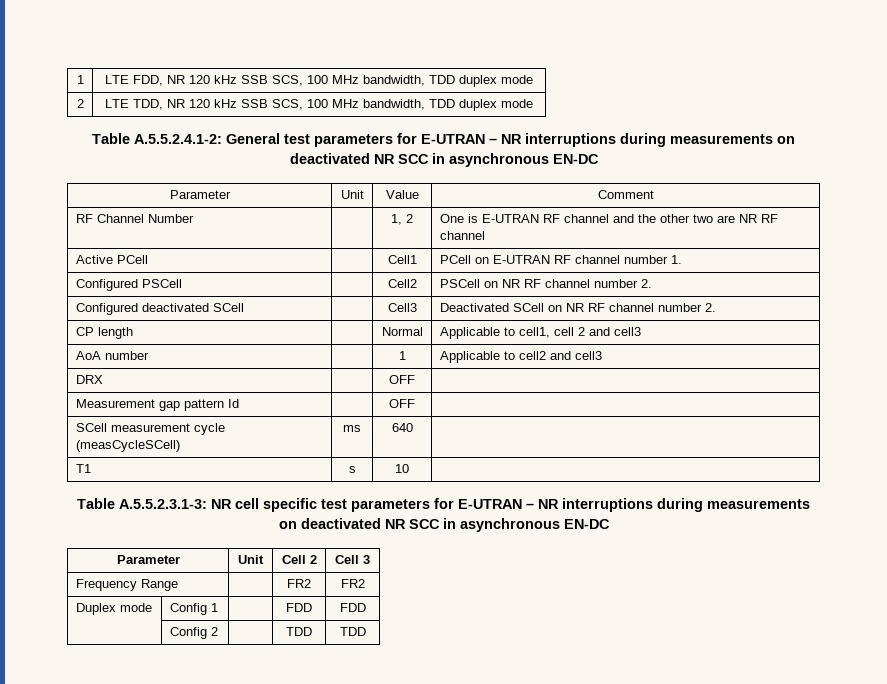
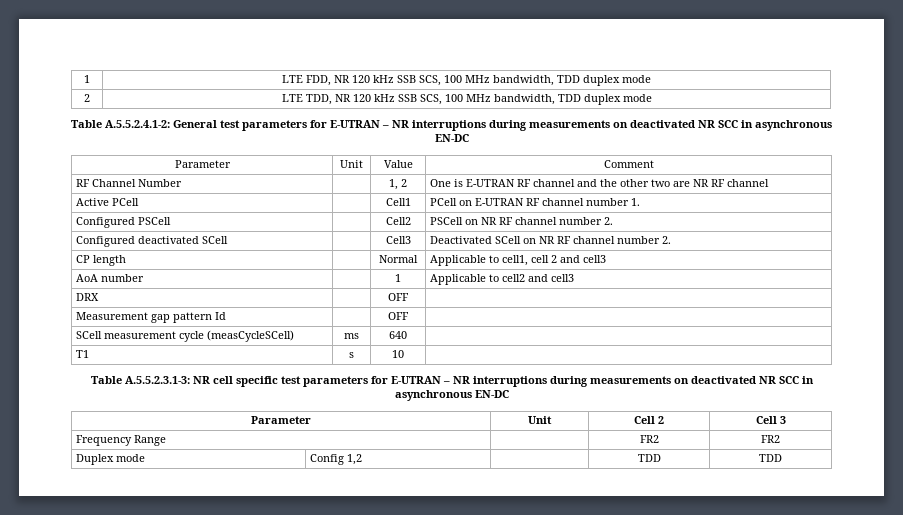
[210,603,218,612] [286,603,312,612] [339,603,366,612] [169,627,218,639] 1 | | FDD | FDD // | Config 2 -> [346,454,362,465] 1,2

